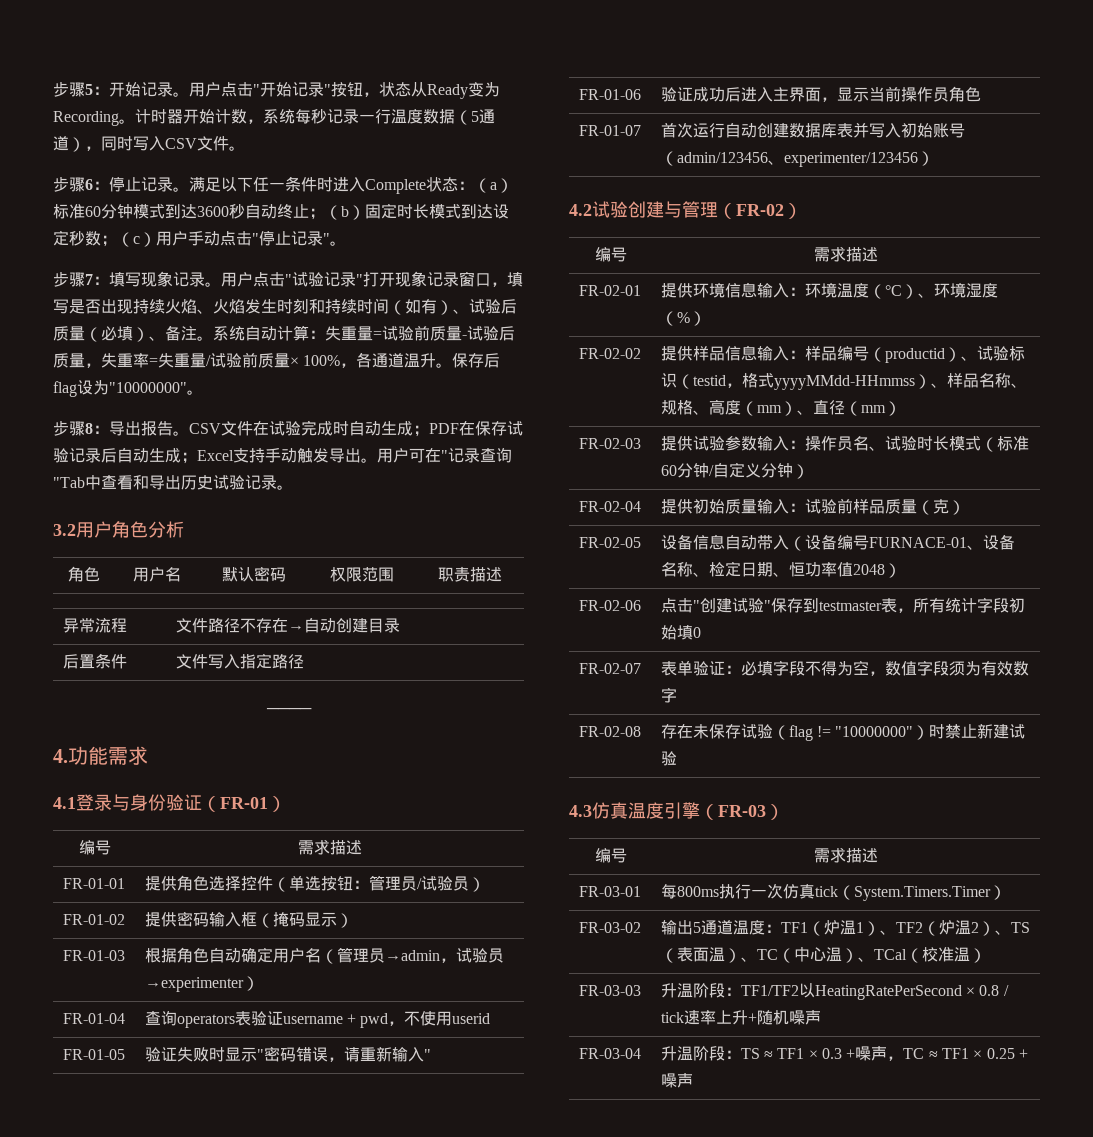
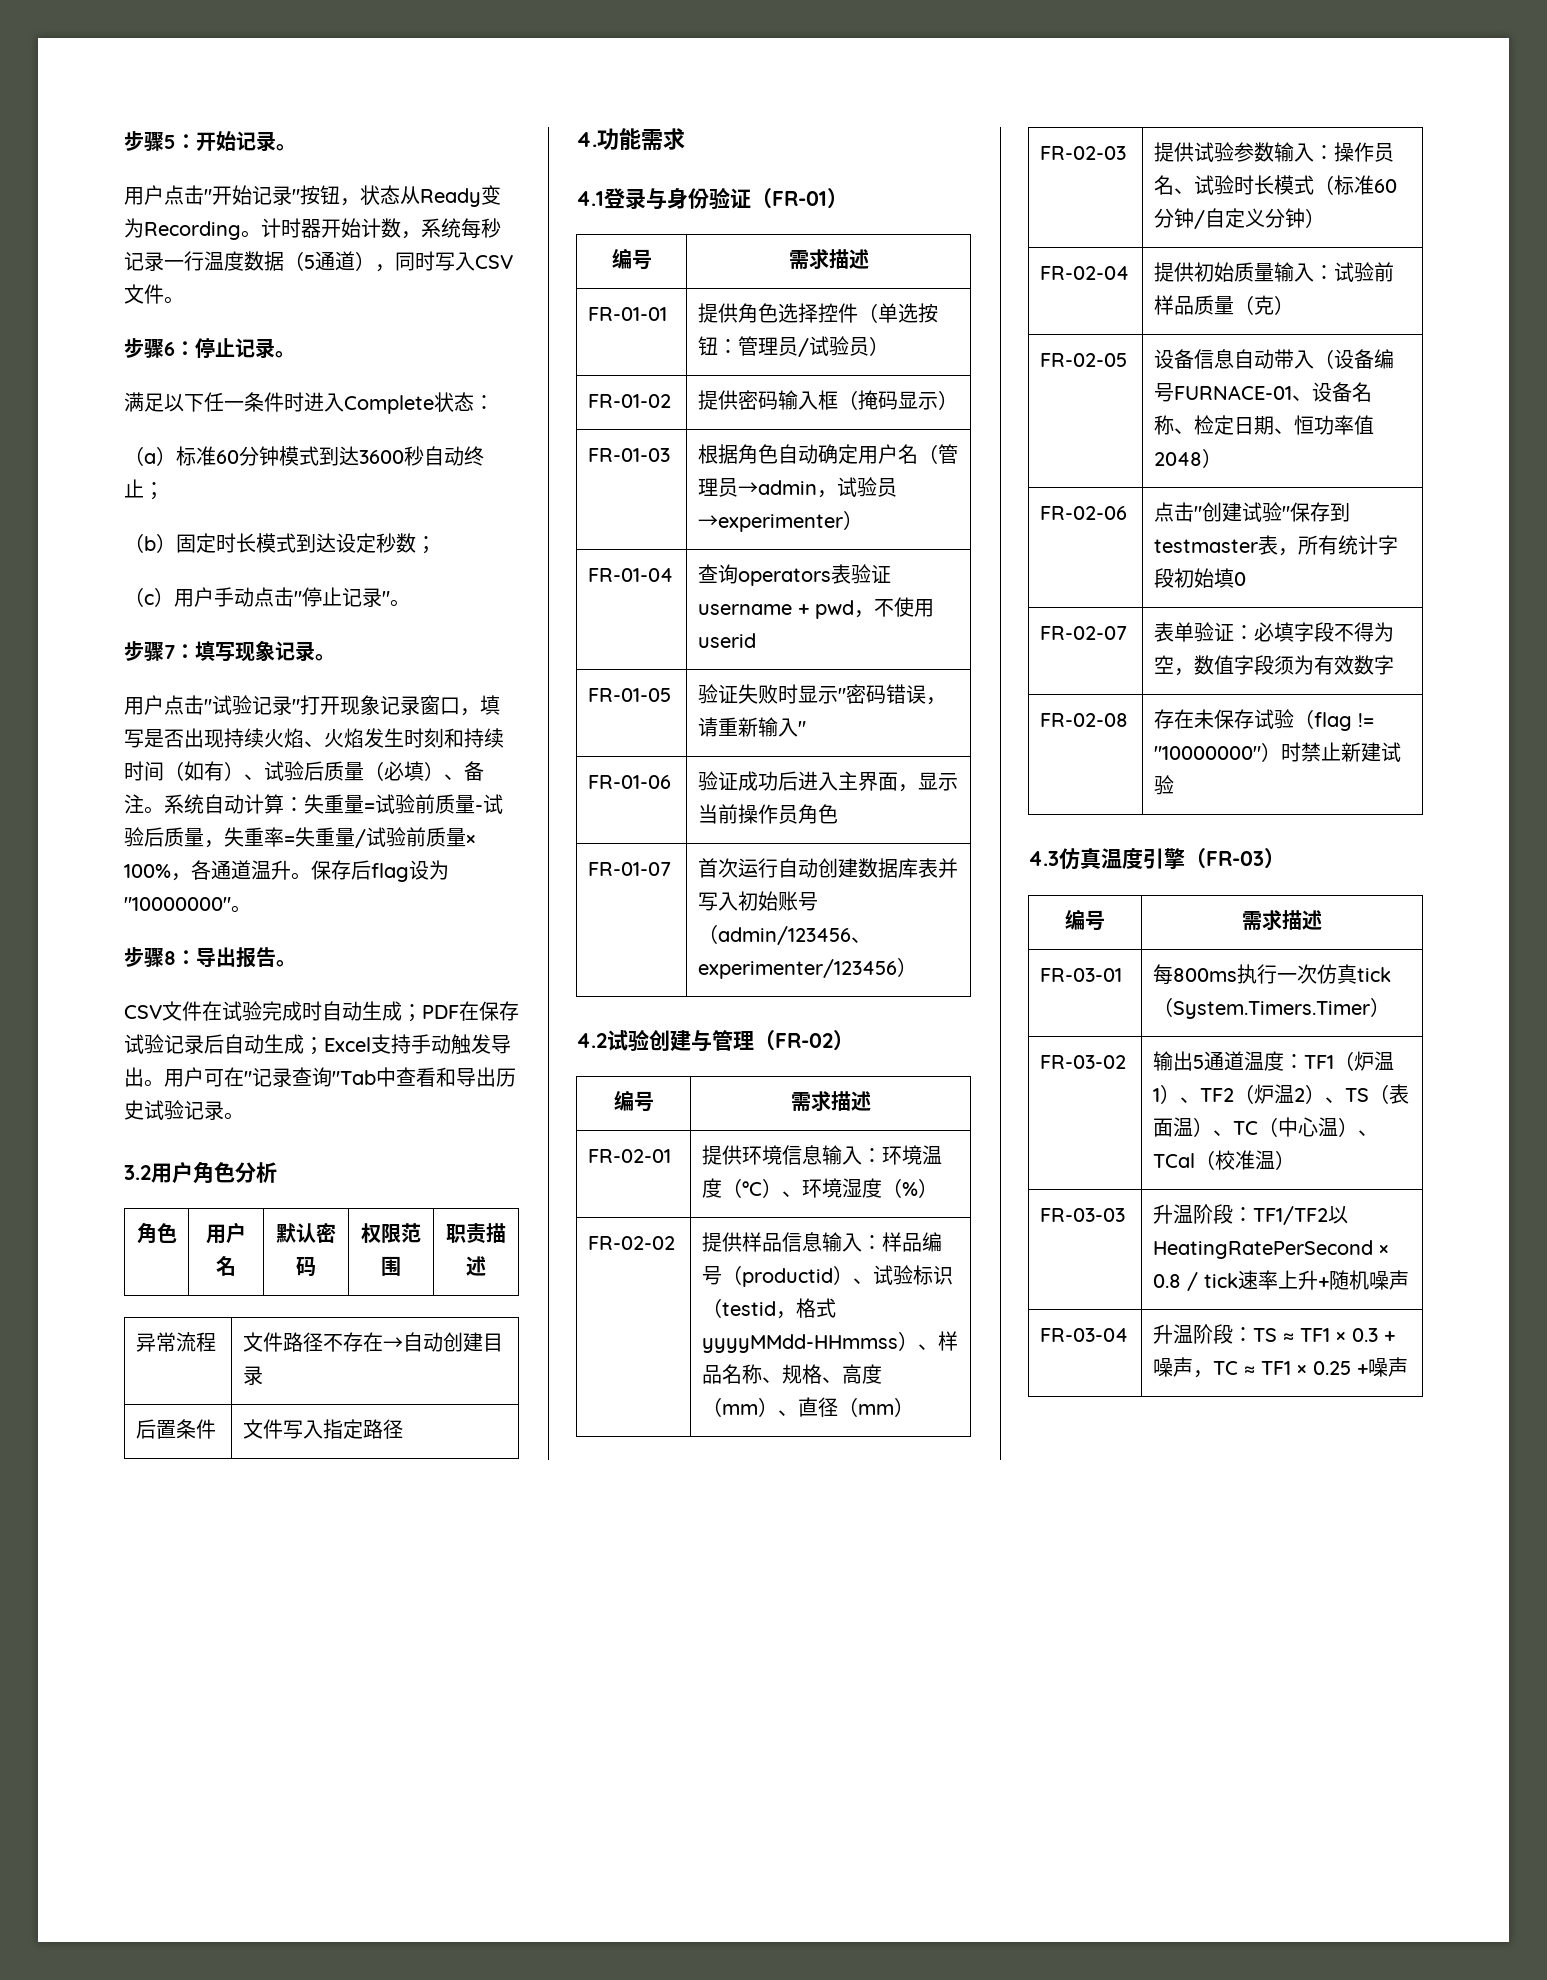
(189, 94) none -> (296, 147) //
(189, 189) none -> (295, 354) //
(474, 185) none -> (494, 402) //
(325, 214) none -> (164, 491) //
(117, 241) none -> (436, 545) //
(221, 284) none -> (335, 657) //
(189, 433) none -> (296, 963) //
[265,708,312,713] // ──── -> (404, 1429) none

